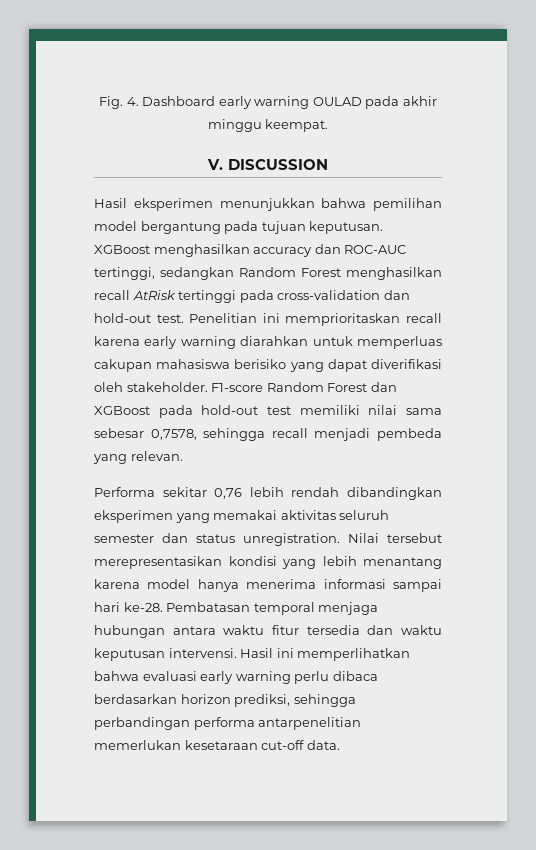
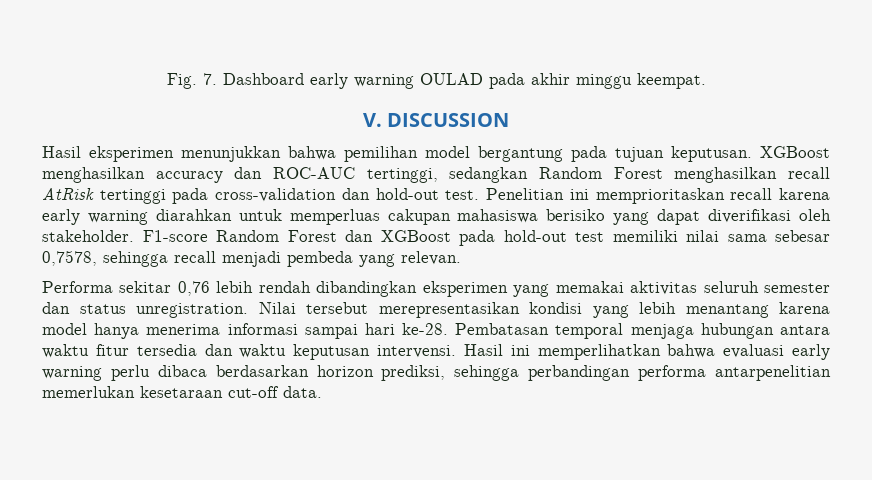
[126,97,139,106] 4. -> [202,73,217,85] 7.

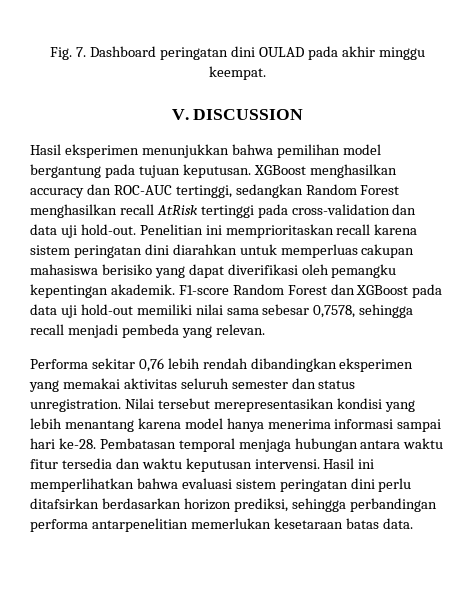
[309,73,414,89] early warning -> [160,46,255,60] peringatan dini
[375,188,480,200] hold-out test. -> [30,224,136,238] data uji hold-out.
[42,209,148,225] early warning -> [30,244,169,258] sistem peringatan dini
[42,230,134,242] stakeholder. -> [331,264,397,278] [30,284,175,298] pemangku kepentingan akademik.
[503,230,604,242] hold-out test -> [30,304,133,318] data uji hold-out
[792,344,831,360] [42,365,207,381] early warning perlu dibaca -> [235,478,412,492] [30,498,99,509] sistem peringatan dini perlu ditafsirkan
[228,386,279,398] cut-off -> [345,518,379,529] batas

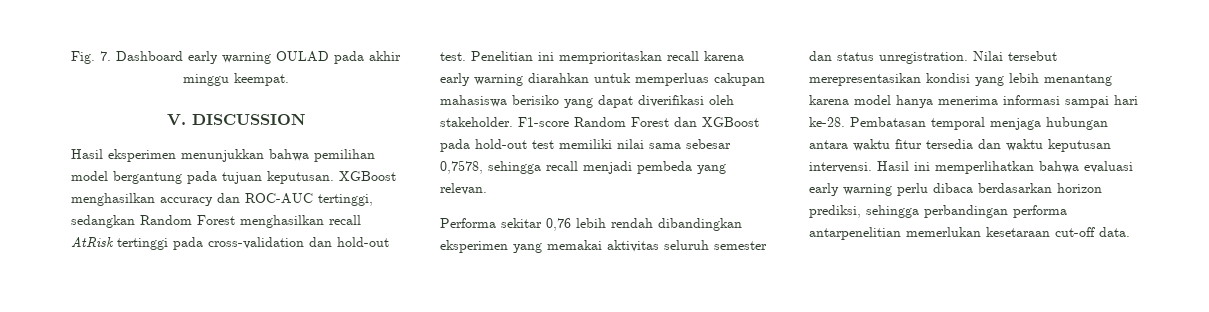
[160,46,255,60] peringatan dini -> [188,51,271,64] early warning
[30,224,136,238] data uji hold-out. -> [337,237,389,247] [440,52,466,61] hold-out test.
[30,244,169,258] sistem peringatan dini -> [440,73,523,86] early warning
[331,264,397,278] [30,284,175,298] pemangku kepentingan akademik. -> [440,117,513,127] stakeholder.
[30,304,133,318] data uji hold-out -> [475,139,554,149] hold-out test
[235,478,412,492] [30,498,99,509] sistem peringatan dini perlu ditafsirkan -> [809,183,973,196] early warning perlu dibaca
[345,518,379,529] batas -> [1055,227,1095,237] cut-off

